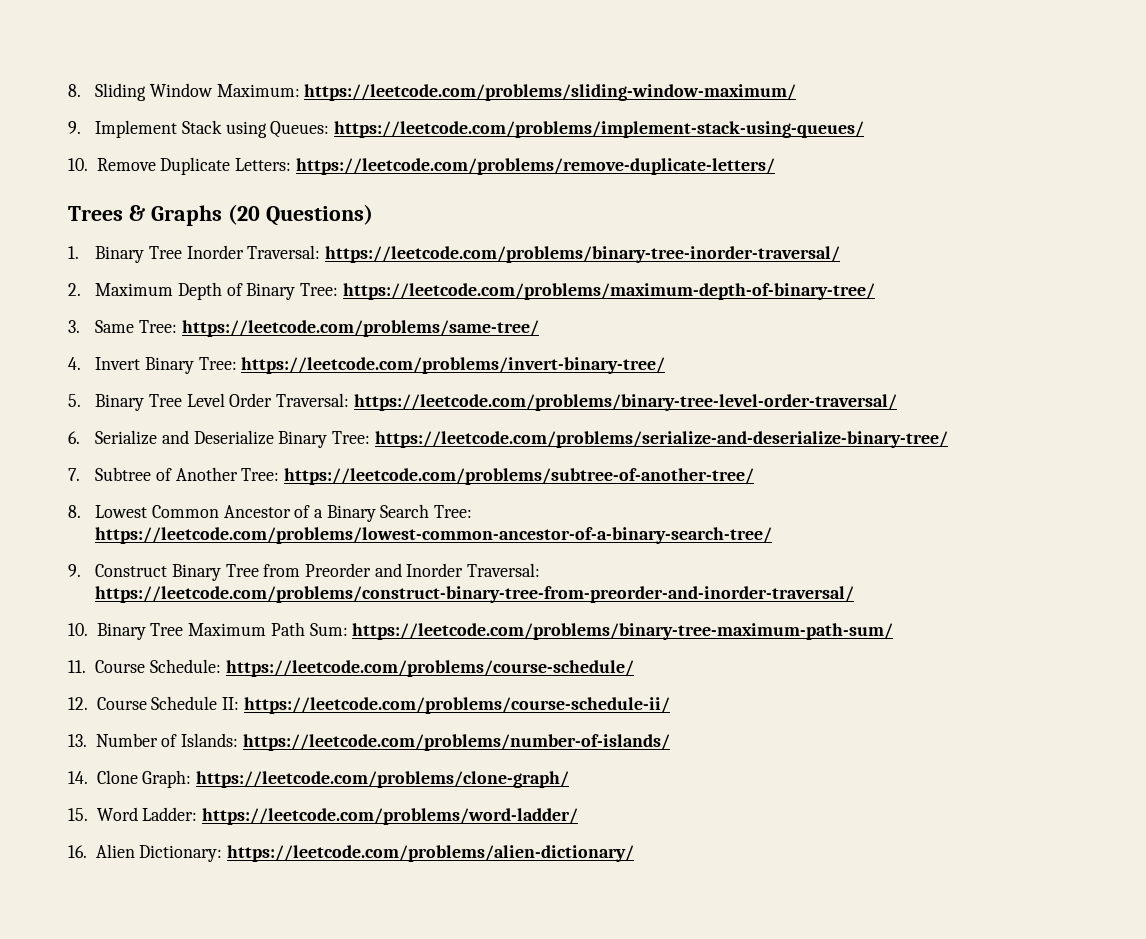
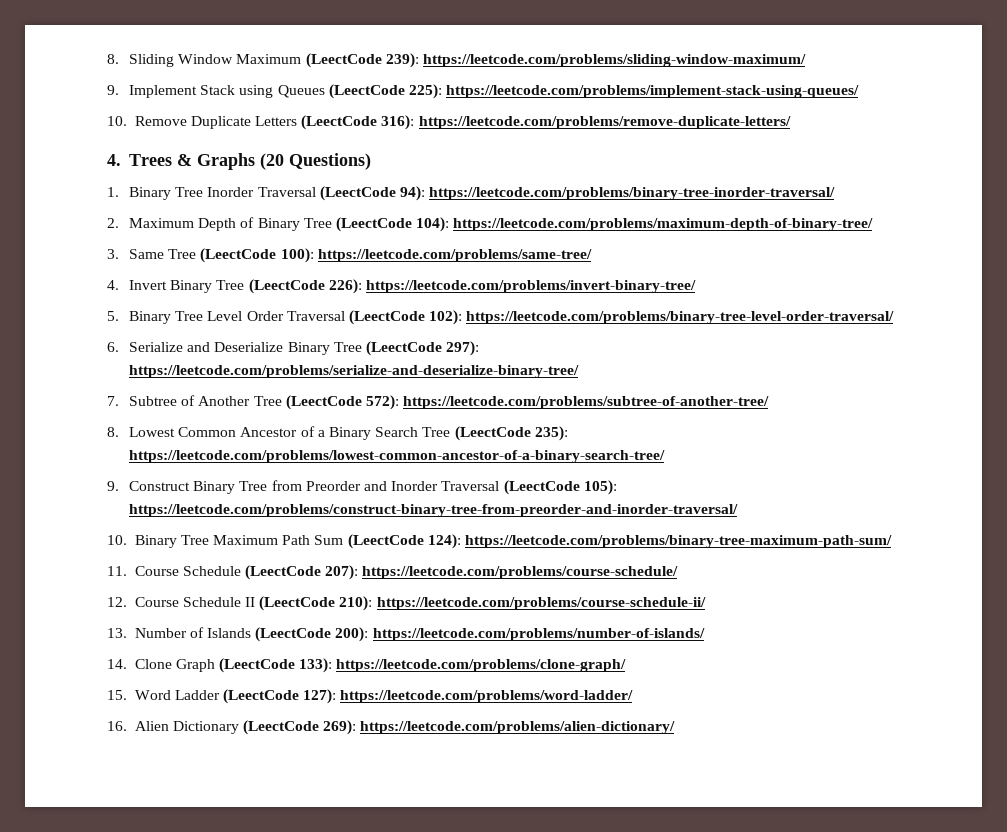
[216,84,300,97] Maximum: -> [236,53,419,68] Maximum (LeectCode 239):
[270,121,330,138] Queues: -> [277,84,442,99] Queues (LeectCode 225):
[235,158,292,171] Letters: -> [255,115,415,130] Letters (LeectCode 316):
(775, 166) none -> [107,154,121,166] 4.
[247,245,321,259] Traversal: -> [257,186,425,201] Traversal (LeectCode 94):
[299,283,338,296] Tree: -> [303,217,450,232] Tree (LeectCode 104):
[138,320,177,333] Tree: -> [168,248,314,263] Tree (LeectCode 100):
[198,357,237,370] Tree: -> [216,279,362,294] Tree (LeectCode 226):
[275,393,349,407] Traversal: -> [286,310,463,325] Traversal (LeectCode 102):
[331,431,370,444] Tree: -> [333,341,480,356] Tree (LeectCode 297):
[241,468,280,481] Tree: -> [253,395,399,410] Tree (LeectCode 572):
[434,505,473,518] Tree: -> [422,426,568,441] Tree (LeectCode 235):
[467,563,541,577] Traversal: -> [441,480,617,495] Traversal (LeectCode 105):
[309,623,348,636] Sum: -> [314,534,461,549] Sum (LeectCode 124):
[149,659,221,673] Schedule: -> [182,565,359,580] Schedule (LeectCode 207):
[222,697,240,710] II: -> [245,596,373,611] II (LeectCode 210):
[181,733,239,747] Islands: -> [207,627,369,642] Islands (LeectCode 200):
[142,770,192,788] Graph: -> [175,658,333,673] Graph (LeectCode 133):
[142,807,198,821] Ladder: -> [174,689,337,704] Ladder (LeectCode 127):
[139,845,223,862] Dictionary: -> [172,720,357,735] Dictionary (LeectCode 269):

